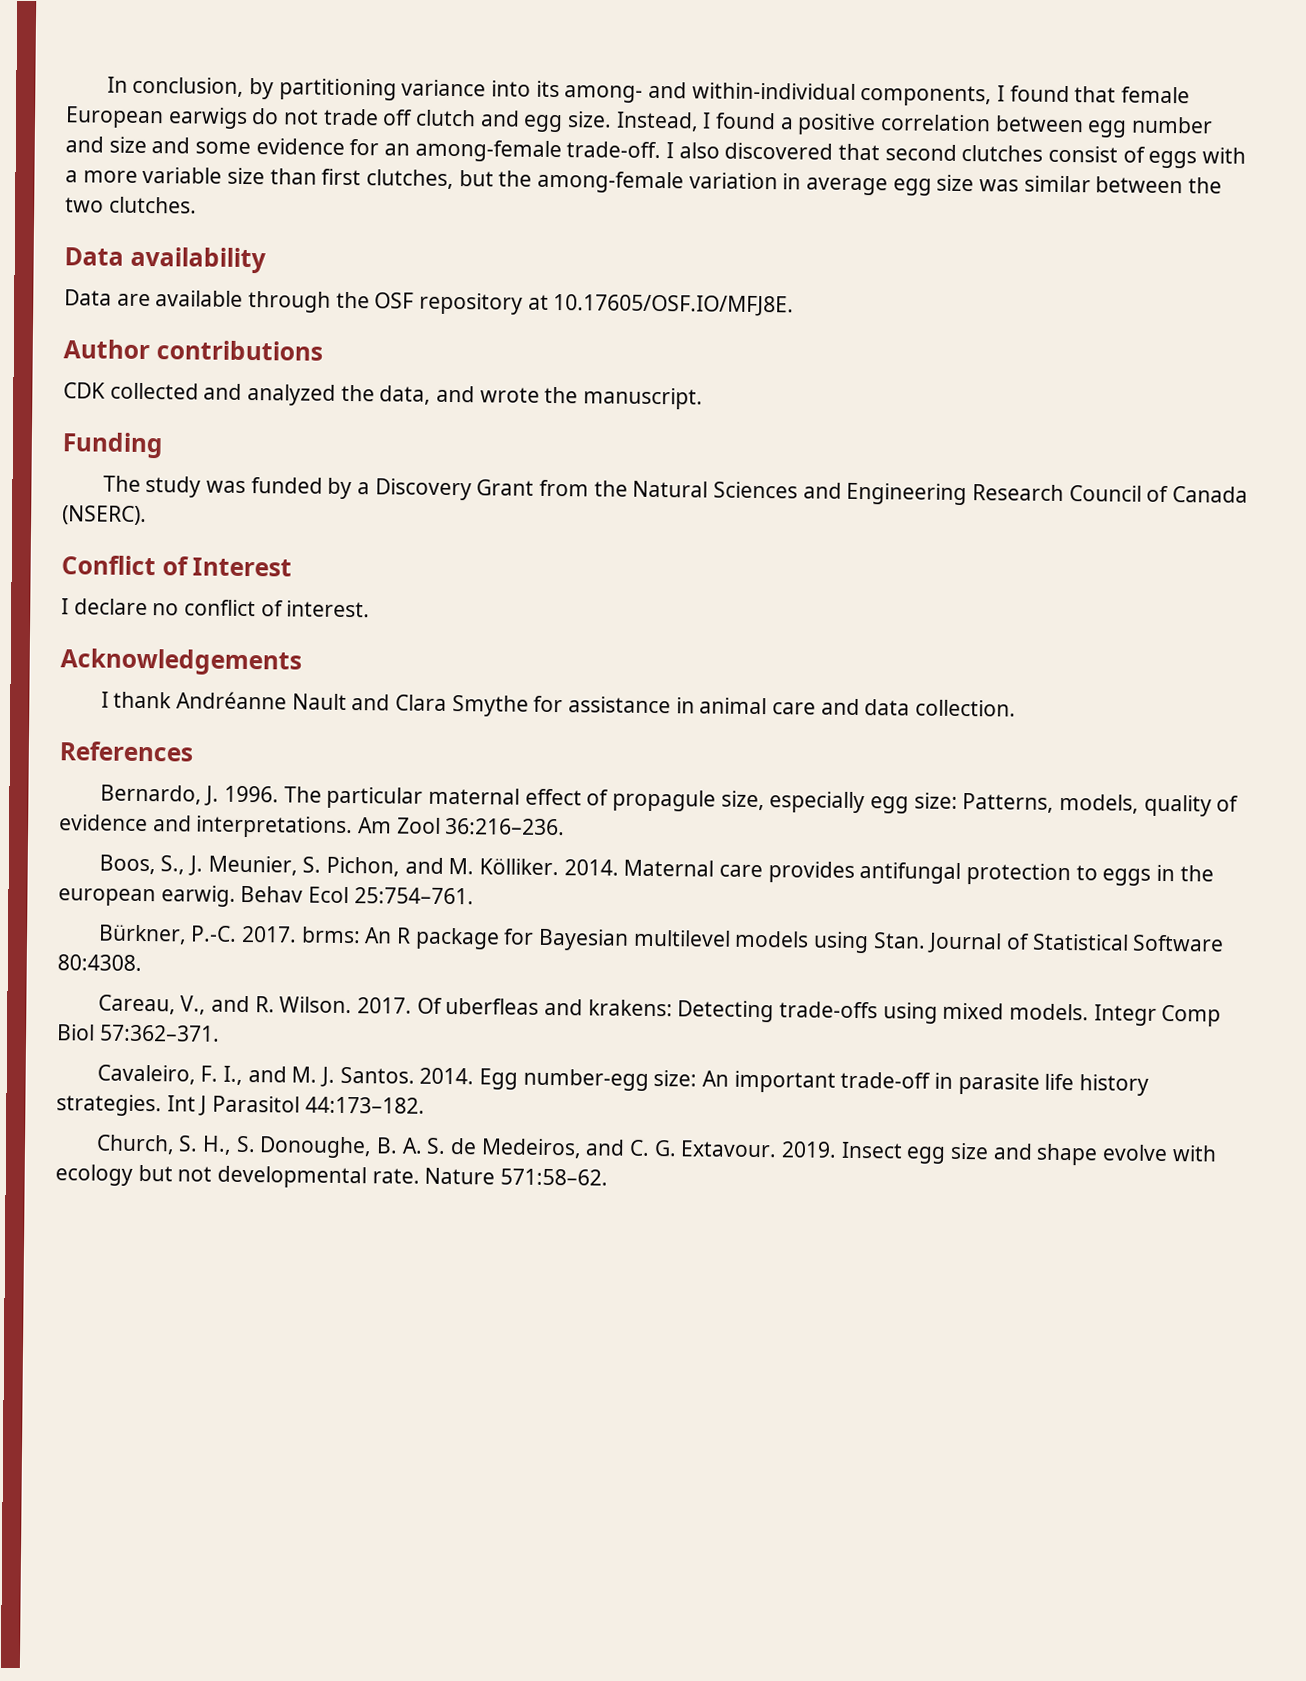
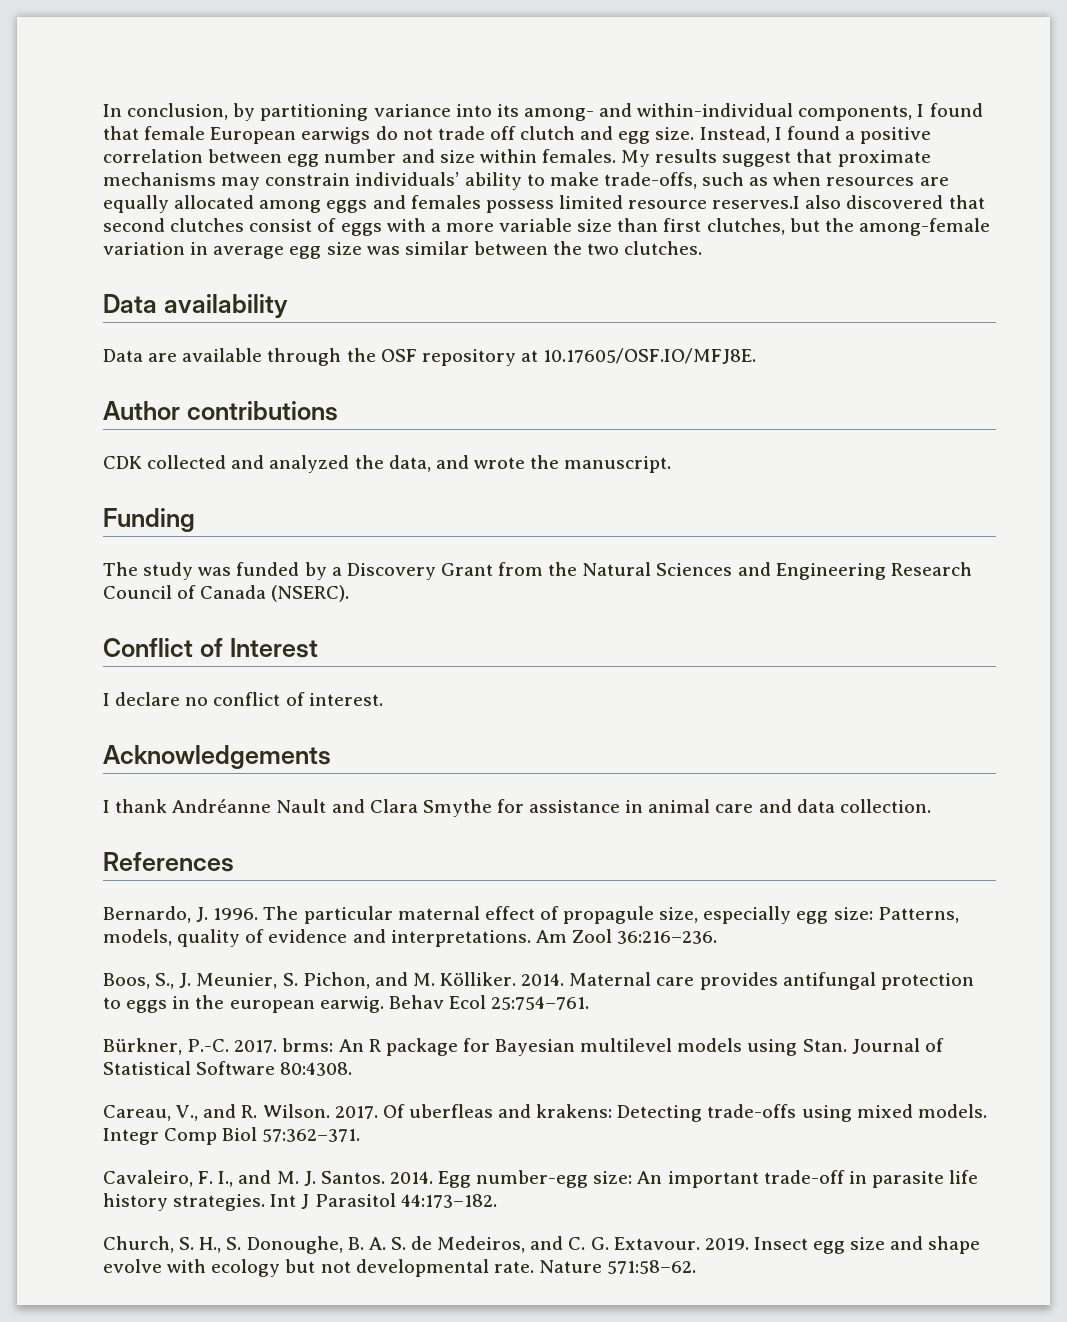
[151,137,675,163] and some evidence for an among-female trade-off. I -> [479,149,931,167] [103,172,949,190] [103,195,801,213] within females. My results suggest that proximate mechanisms may constrain individuals’ ability to make trade-offs, such as when resources are equally allocated among eggs and females possess limited resource reserves.I

